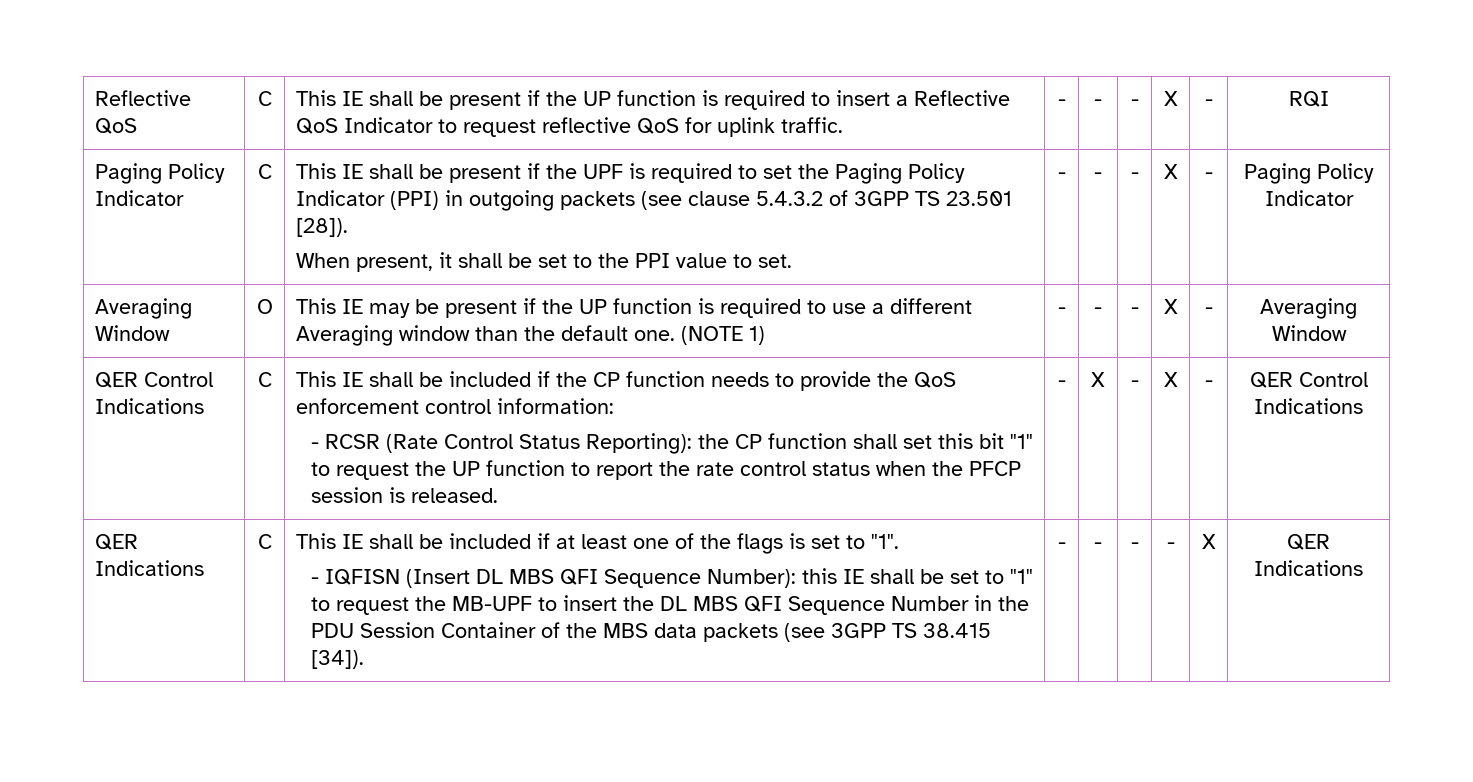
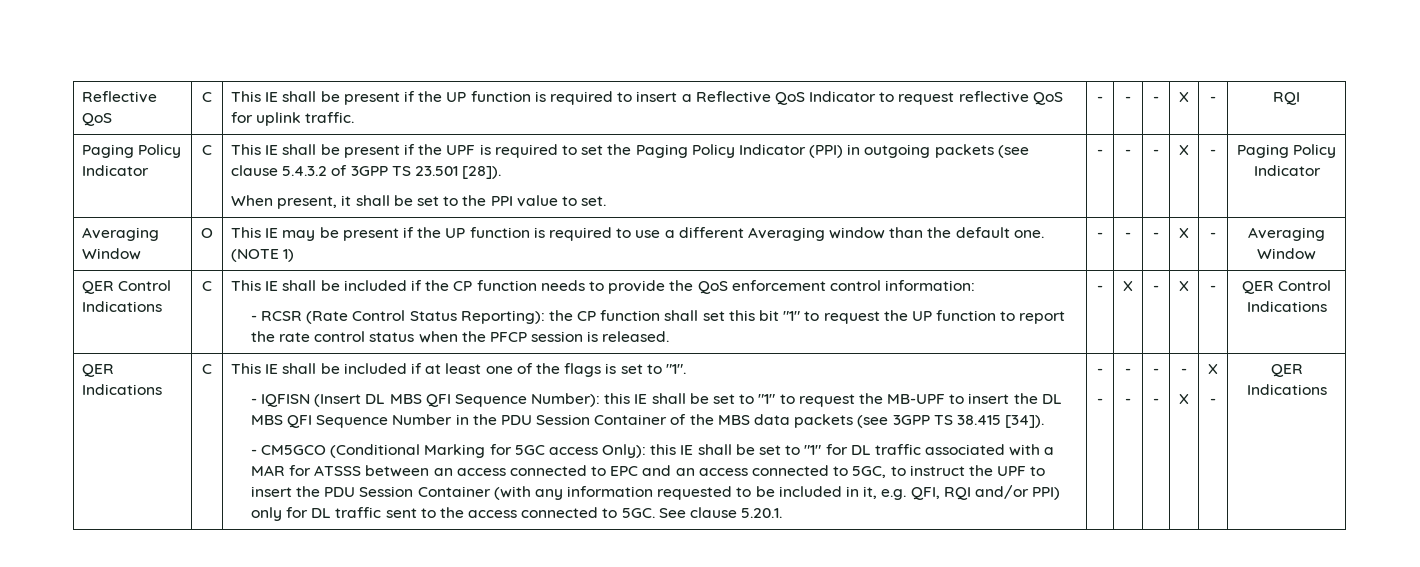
[1057,542,1066,549] [1094,542,1102,549] [1130,542,1139,549] [1166,542,1175,549] [1201,534,1216,549] | - | - | - | - | X -> [250,444,1055,458] [250,465,1046,478] [250,485,1061,500] [250,507,783,521] [1097,368,1103,374] [1097,398,1103,404] [1125,368,1131,374] [1125,398,1131,404] [1153,368,1159,374] [1153,398,1159,404] [1181,368,1187,374] [1179,394,1189,404] [1208,364,1218,374] [1210,398,1216,404] // - CM5GCO (Conditional Marking for 5GC access Only): this IE shall be set to "1" for DL traffic associated with a MAR for ATSSS between an access connected to EPC and an access connected to 5GC, to instruct the UPF to insert the PDU Session Container (with any information requested to be included in it, e.g. QFI, RQI and/or PPI) only for DL traffic sent to the access connected to 5GC. See clause 5.20.1. | - // - | - // - | - // - | - // X | X // -

